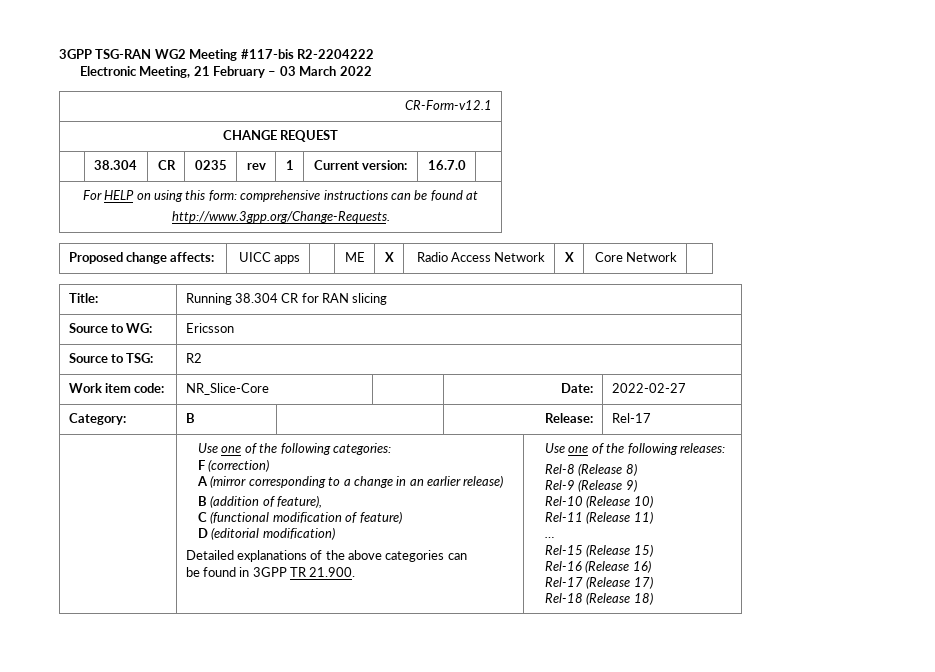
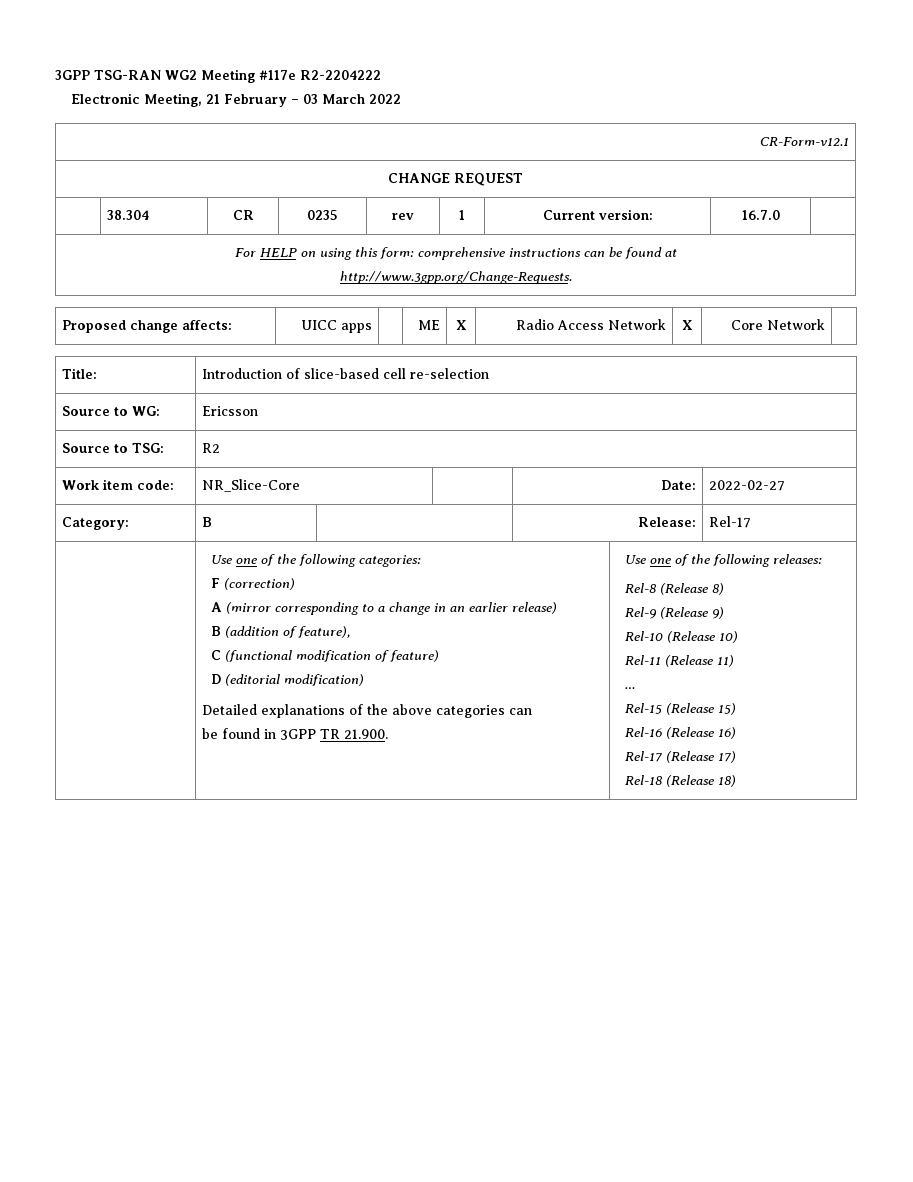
[240,49,294,59] #117-bis -> [259,70,296,80] #117e
[185,293,388,305] Running 38.304 CR for RAN slicing -> [201,368,489,379] Introduction of slice-based cell re-selection

